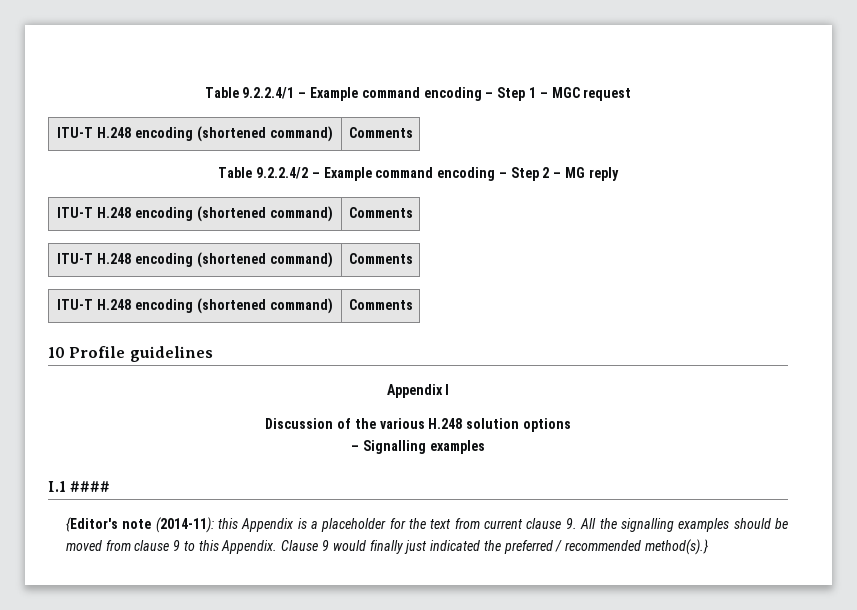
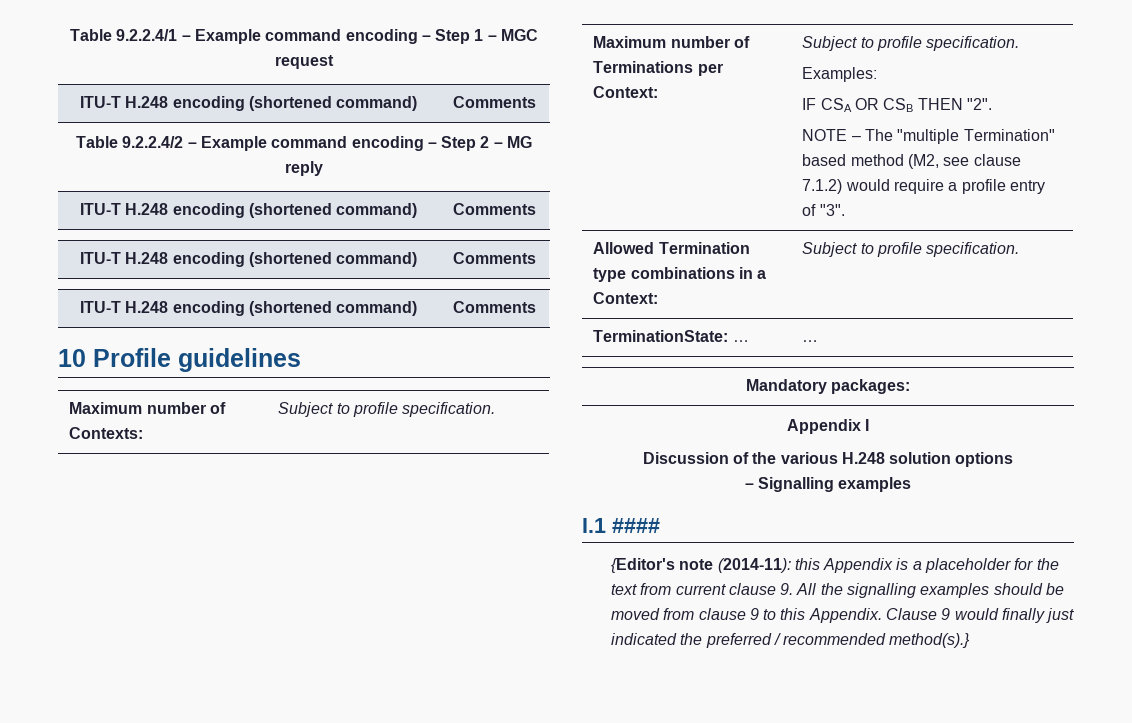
(213, 354) none -> [69,402,227,414] [69,427,144,439] [278,402,496,417] [593,36,751,48] [593,61,723,76] [593,86,659,98] [802,36,1020,51] [802,67,878,82] [802,98,993,112] [802,129,1055,144] [802,154,1021,169] [802,179,1046,194] [802,204,845,216] [593,242,750,254] [593,267,767,282] [593,292,659,304] [802,242,1020,257] [593,330,749,342] [802,340,819,342] [745,379,911,394] // Maximum number of Contexts: | Subject to profile specification. // Maximum number of Terminations per Context: | Subject to profile specification. // Examples: // IF CSA OR CSB THEN "2". // NOTE – The "multiple Termination" based method (M2, see clause 7.1.2) would require a profile entry of "3". // Allowed Termination type combinations in a Context: | Subject to profile specification. // TerminationState: … | … // Mandatory packages:

